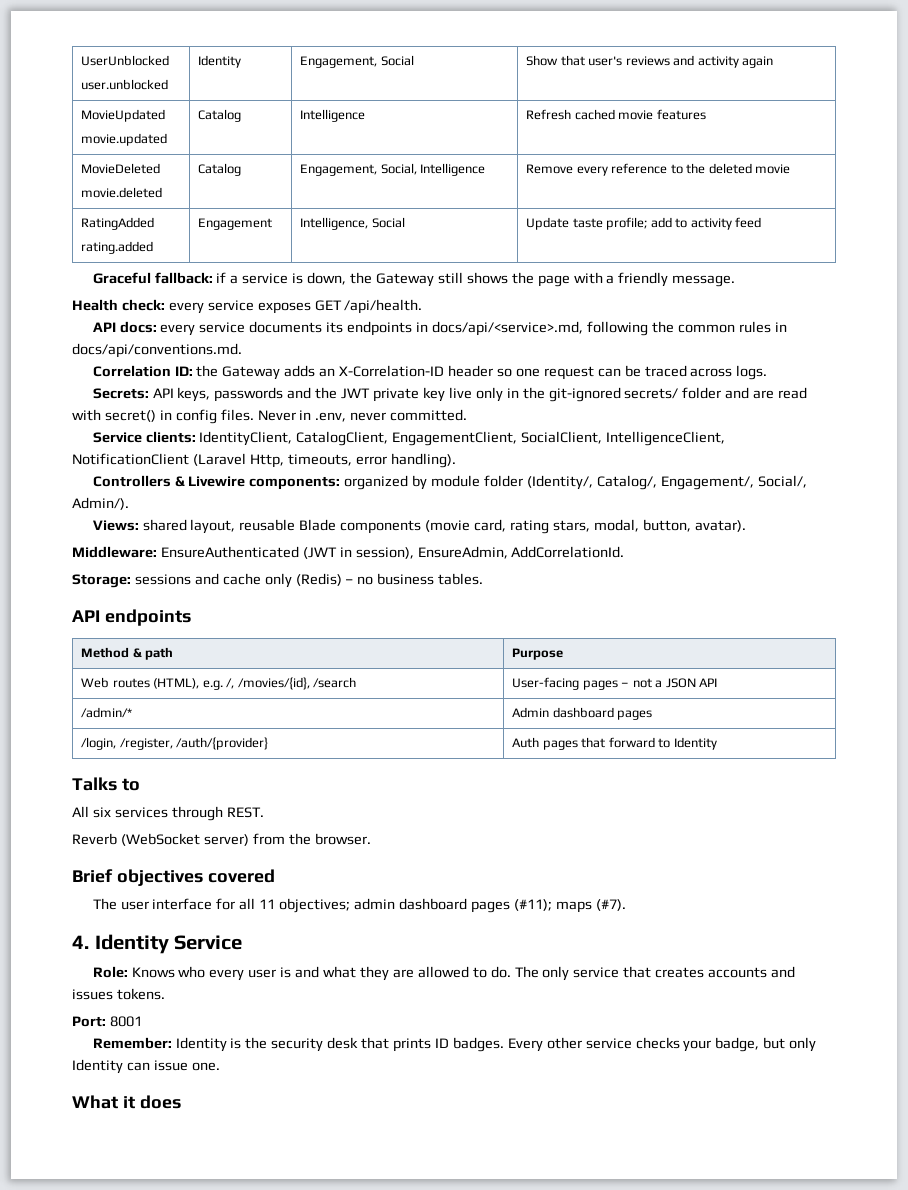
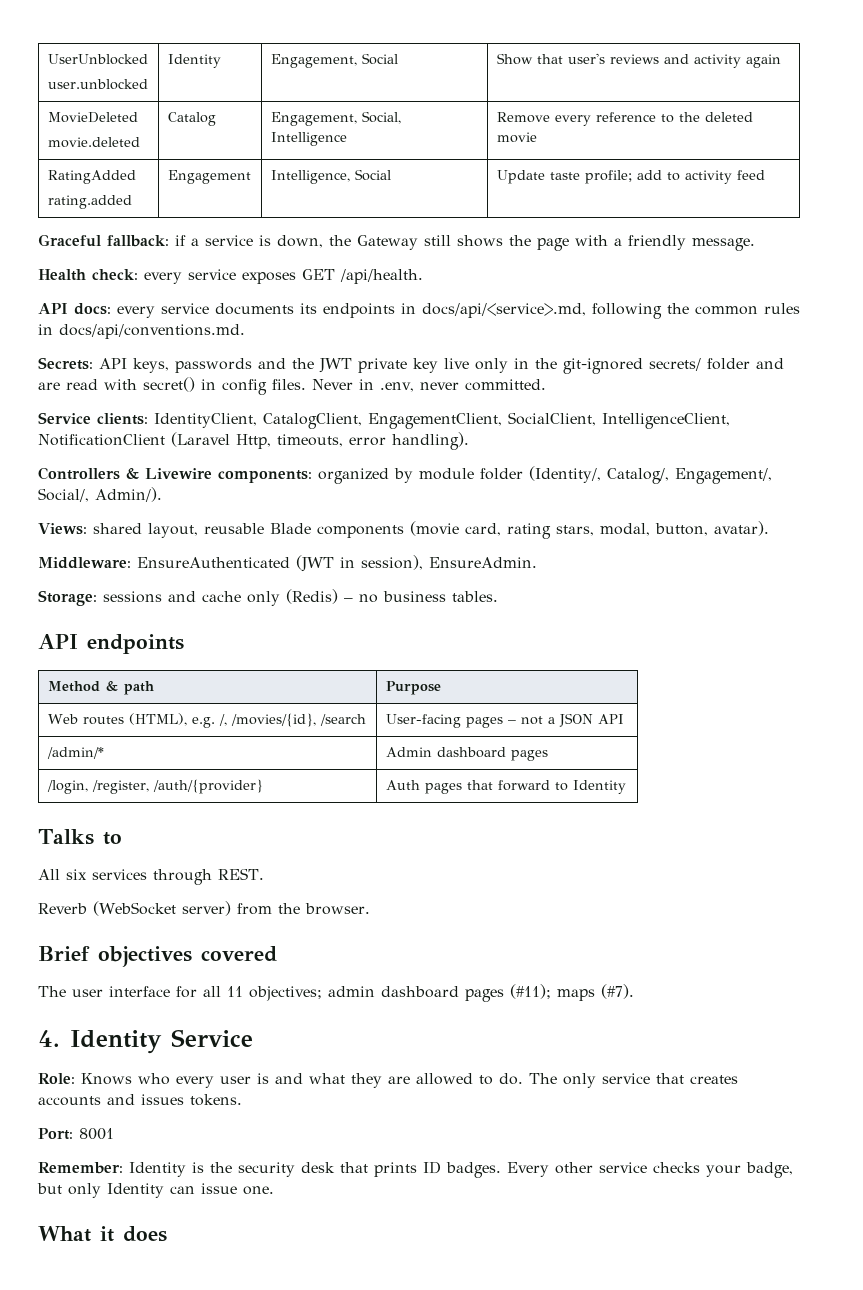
[81,109,166,122] [81,133,168,146] [198,109,242,122] [300,109,366,122] [526,109,706,120] // MovieUpdated // movie.updated | Catalog | Intelligence | Refresh cached movie features -> (781, 61) none
[92,365,768,380] // Correlation ID: the Gateway adds an X-Correlation-ID header so one request can be traced across logs. -> (245, 331) none
[417,546,625,559] EnsureAdmin, AddCorrelationId. -> [429,557,538,568] EnsureAdmin.

